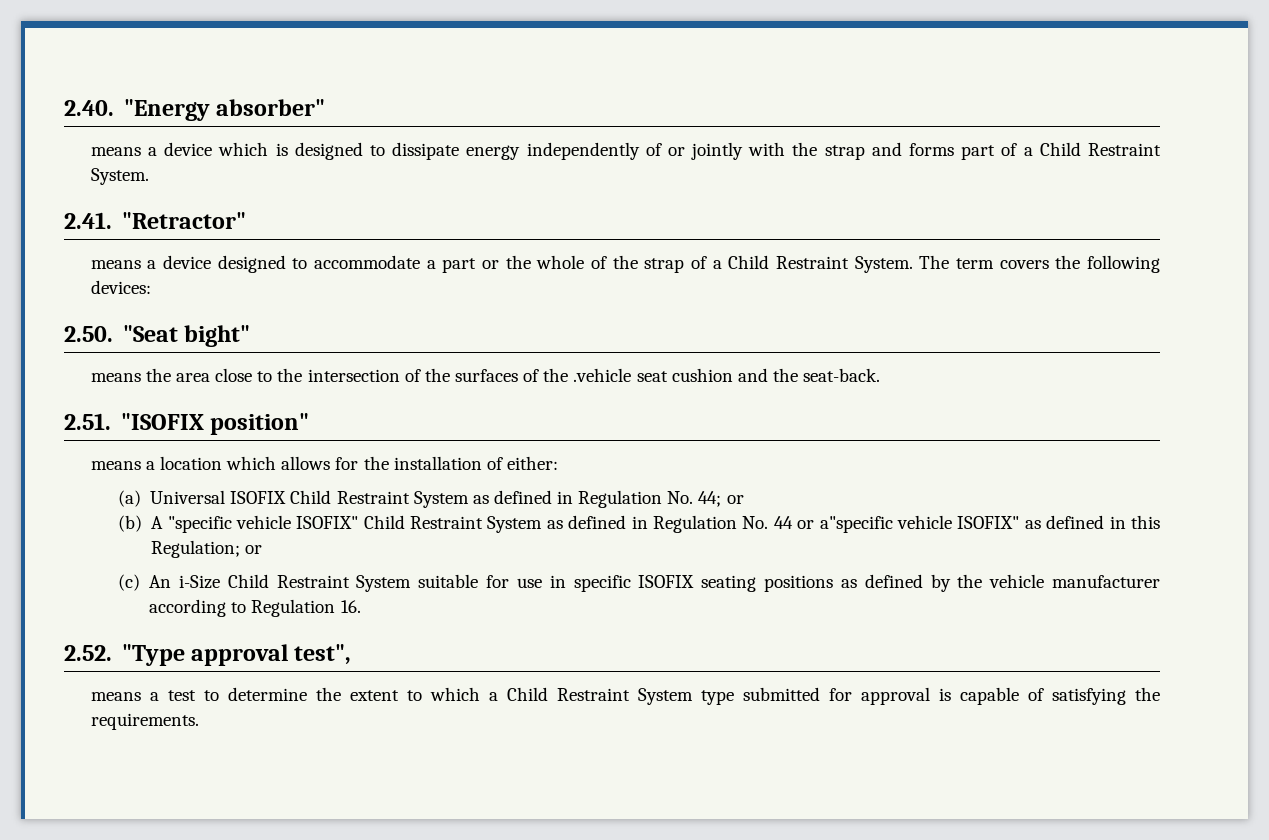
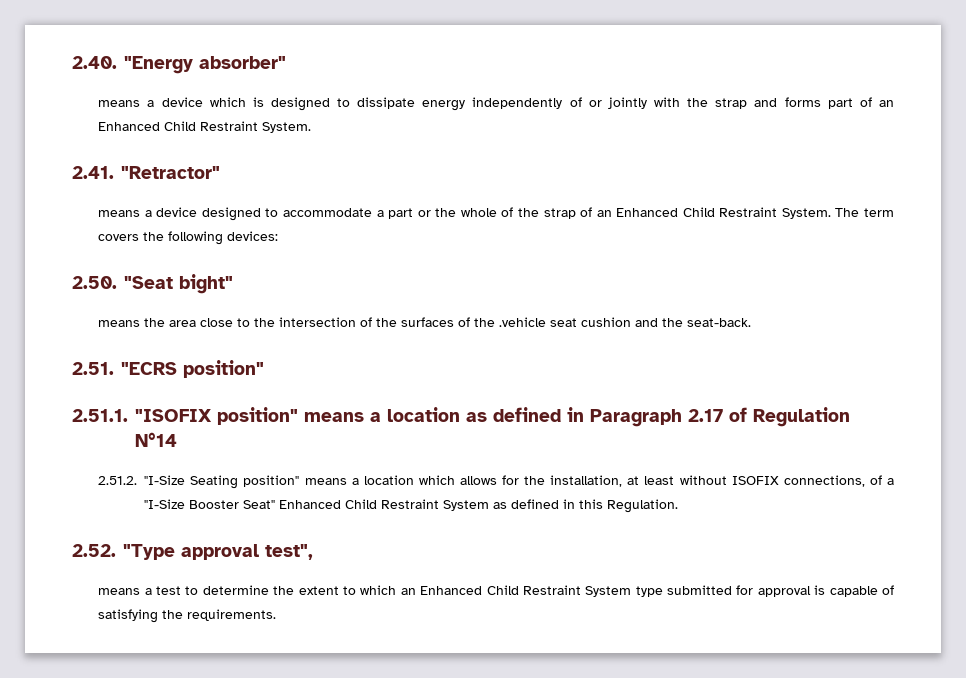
[1023,147,1033,156] a -> [879,100,895,107] [98,122,161,131] an Enhanced
[712,260,722,269] a -> [596,208,679,217] an Enhanced
(111, 421) none -> [121,360,264,378] [72,409,128,422] "ECRS position" // 2.51.1.
(309, 424) // -> [304,407,850,427] [135,432,177,447] [98,475,300,489] means a location as defined in Paragraph 2.17 of Regulation N°14 // 2.51.2. "I-Size Seating position"
[393,456,558,470] [117,490,744,508] [117,515,1160,533] [151,540,263,558] [117,574,1161,592] [149,599,361,617] installation of either: // (a) Universal ISOFIX Child Restraint System as defined in Regulation No. 44; or // (b) A "specific vehicle ISOFIX" Child Restraint System as defined in Regulation No. 44 or a"specific vehicle ISOFIX" as defined in this Regulation; or // (c) An i-Size Child Restraint System suitable for use in specific ISOFIX seating positions as defined by the vehicle manufacturer according to Regulation 16. -> [550,475,895,487] [144,499,679,513] installation, at least without ISOFIX connections, of a "I-Size Booster Seat" Enhanced Child Restraint System as defined in this Regulation.
[488,692,498,701] a -> [400,586,483,595] an Enhanced

